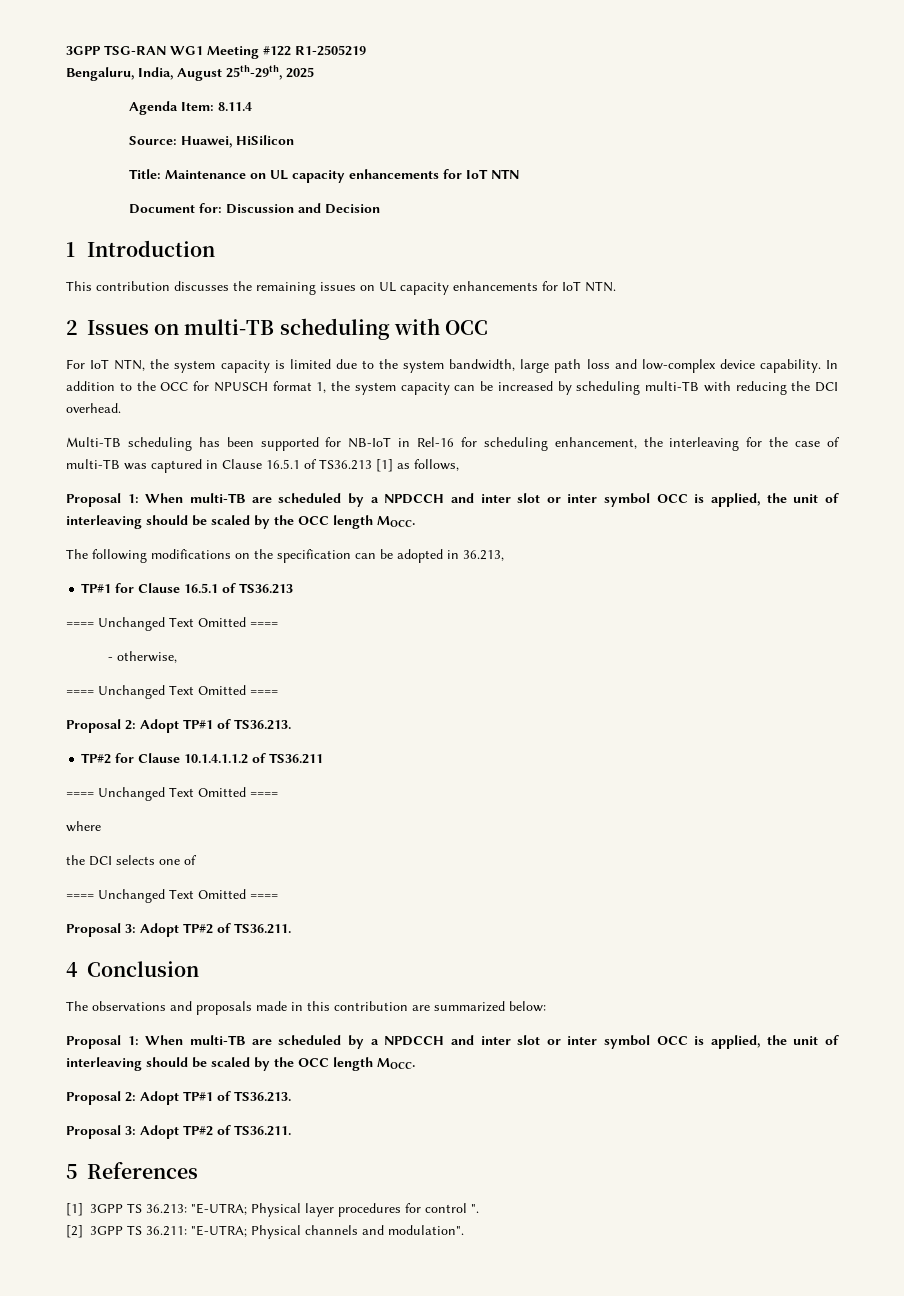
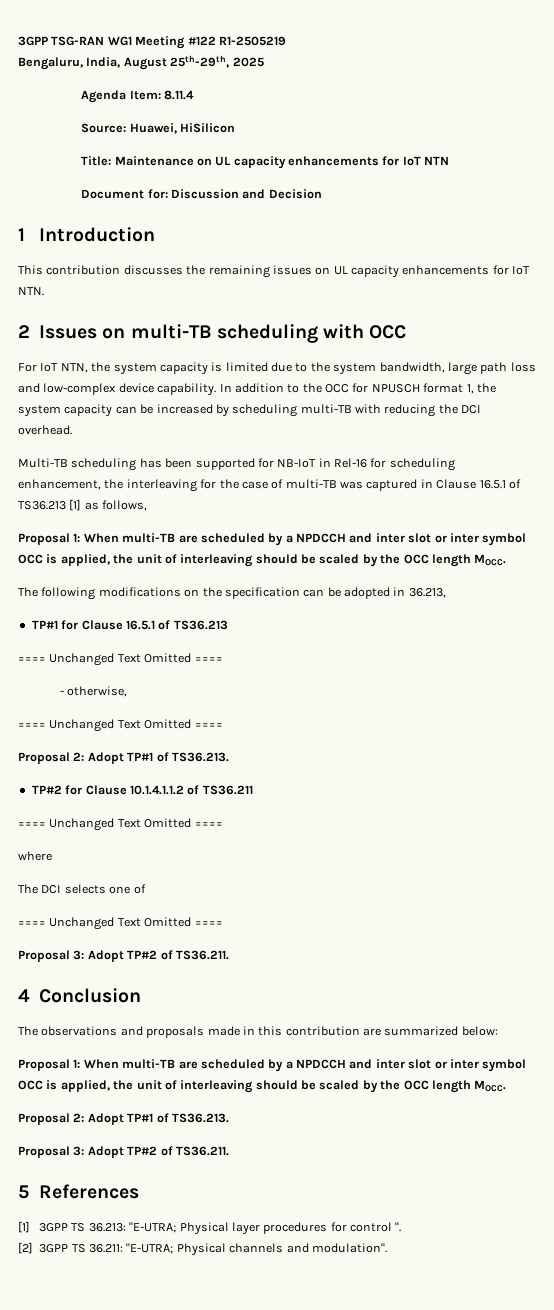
[66,855,85,865] the -> [18,884,38,894] The

